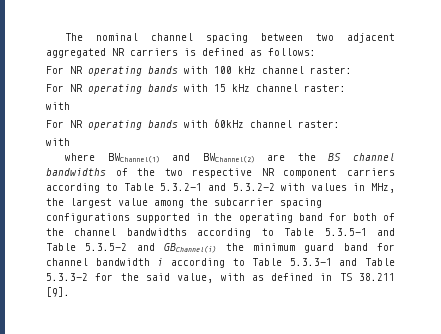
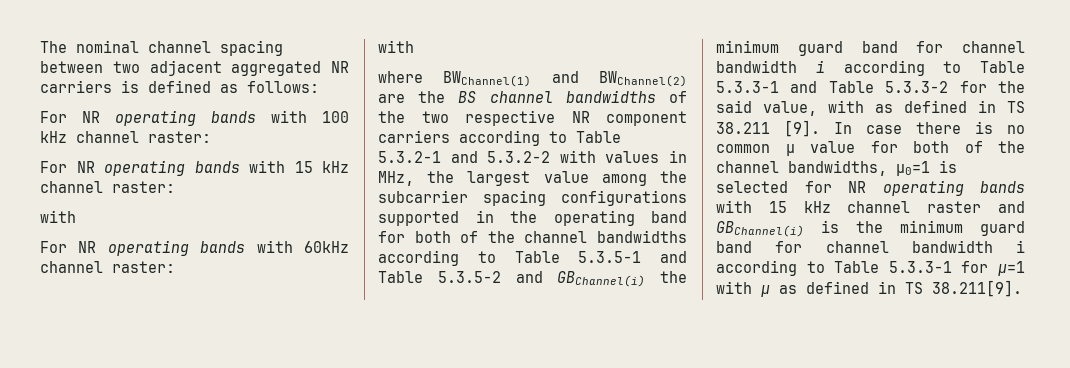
(70, 292) none -> [834,121,1025,134] [716,141,1025,156] [716,160,957,176] [716,180,1025,196] [716,200,1025,213] [716,220,1025,237] [716,240,1025,253] [716,260,1025,276] [716,280,1022,297] In case there is no common μ value for both of the channel bandwidths, μ0=1 is selected for NR operating bands with 15 kHz channel raster and GBChannel(i) is the minimum guard band for channel bandwidth i according to Table 5.3.3-1 for μ=1 with μ as defined in TS 38.211[9].

